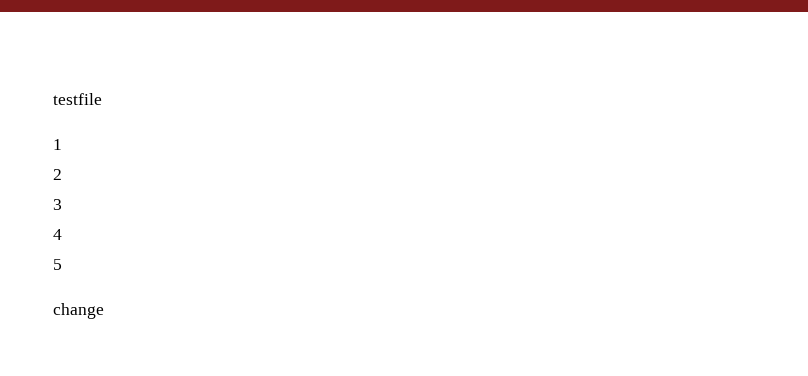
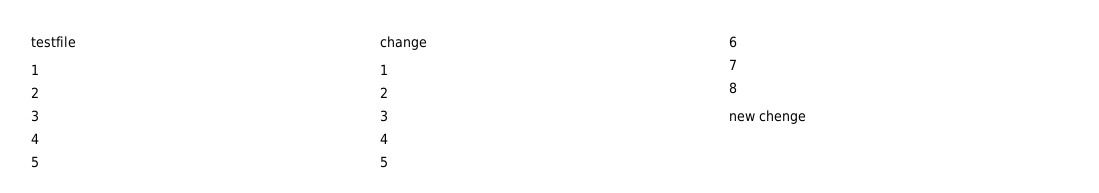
(104, 311) none -> [380,64,388,75] [380,87,388,98] [380,110,388,122] [380,133,388,144] [380,156,388,168] [729,36,737,48] [729,59,737,70] [729,82,737,94] [729,110,806,124] // 1 // 2 // 3 // 4 // 5 // 6 // 7 // 8 // new chenge

